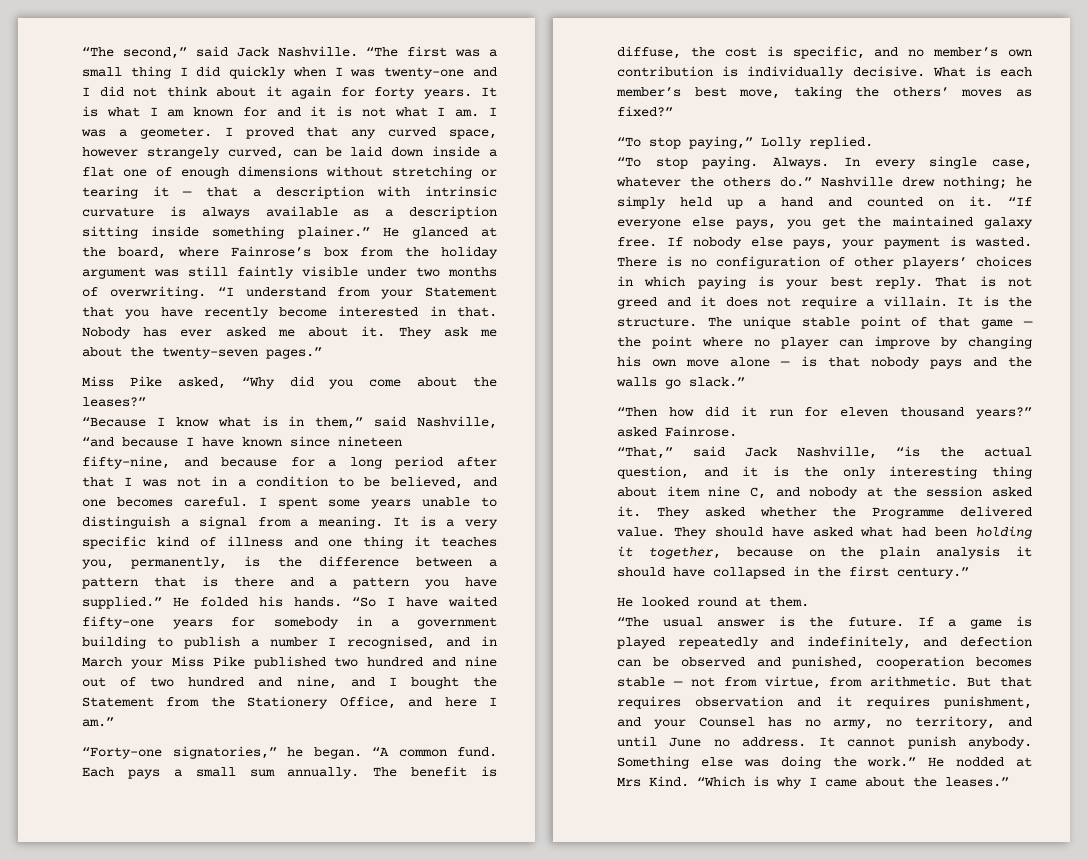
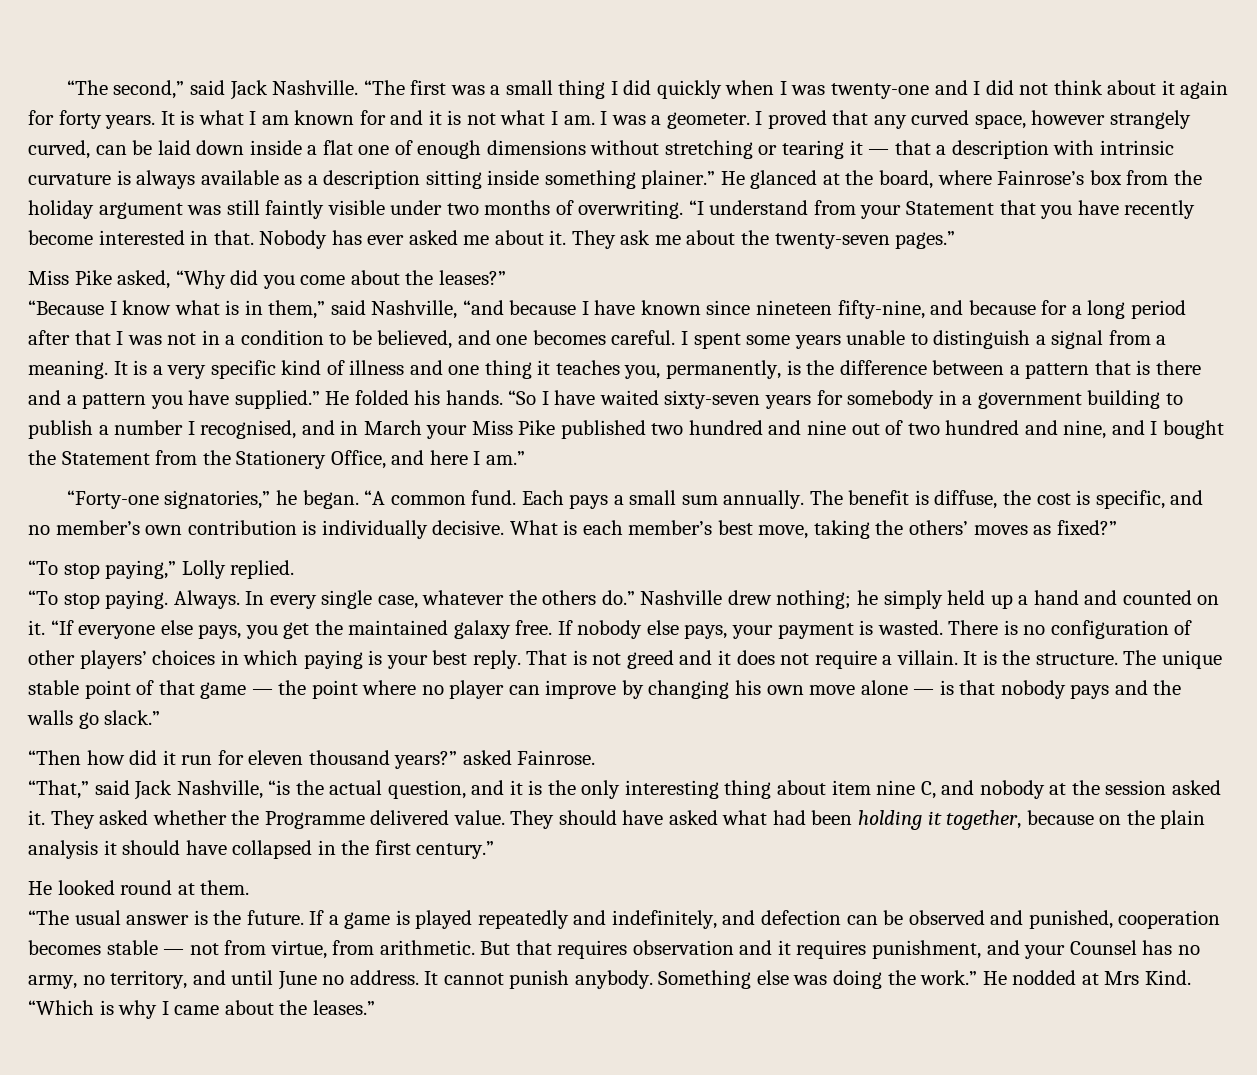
[82,616,154,629] fifty-one -> [664,390,761,409] sixty-seven

